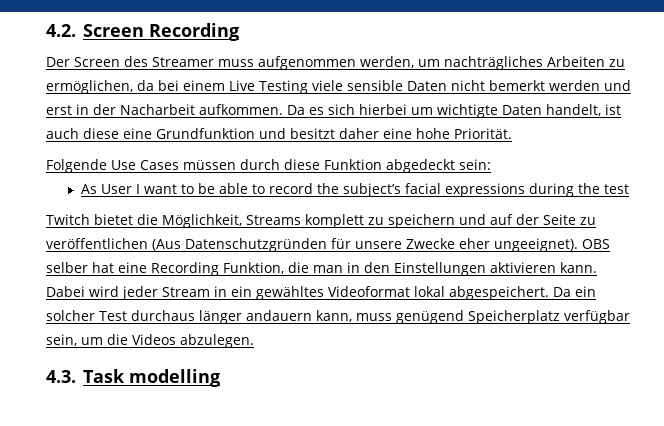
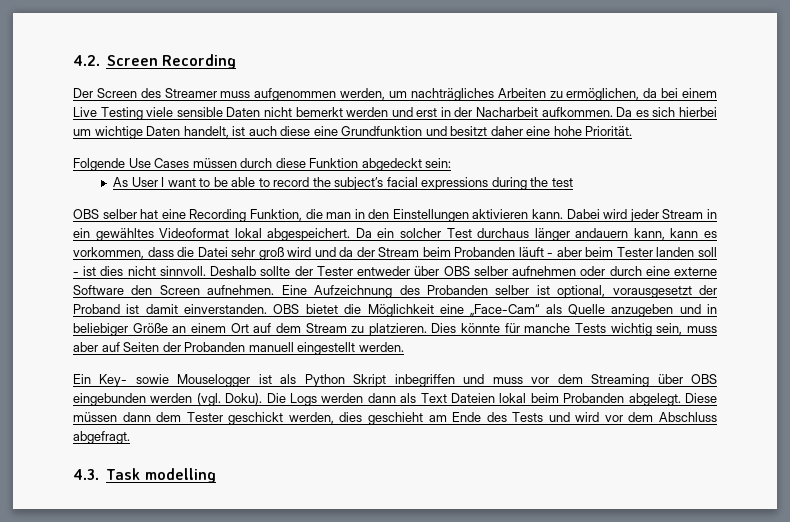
[437,104,498,118] wichtigte -> [94,126,143,139] wichtige
[46,214,596,228] [46,238,578,252] Twitch bietet die Möglichkeit, Streams komplett zu speichern und auf der Seite zu veröffentlichen (Aus Datenschutzgründen für unsere Zwecke eher ungeeignet). -> (573, 182) none
[355,310,630,324] [46,334,254,348] muss genügend Speicherplatz verfügbar sein, um die Videos abzulegen. -> [670,228,717,238] [73,247,717,260] [73,266,718,276] [73,285,717,298] [73,304,717,317] [73,323,717,336] [73,342,404,355] [73,374,718,387] [73,393,717,406] [73,412,717,425] [73,431,130,444] kann es vorkommen, dass die Datei sehr groß wird und da der Stream beim Probanden läuft - aber beim Tester landen soll - ist dies nicht sinnvoll. Deshalb sollte der Tester entweder über OBS selber aufnehmen oder durch eine externe Software den Screen aufnehmen. Eine Aufzeichnung des Probanden selber ist optional, vorausgesetzt der Proband ist damit einverstanden. OBS bietet die Möglichkeit eine „Face-Cam“ als Quelle anzugeben und in beliebiger Größe an einem Ort auf dem Stream zu platzieren. Dies könnte für manche Tests wichtig sein, muss aber auf Seiten der Probanden manuell eingestellt werden. // Ein Key- sowie Mouselogger ist als Python Skript inbegriffen und muss vor dem Streaming über OBS eingebunden werden (vgl. Doku). Die Logs werden dann als Text Dateien lokal beim Probanden abgelegt. Diese müssen dann dem Tester geschickt werden, dies geschieht am Ende des Tests und wird vor dem Abschluss abgefragt.

